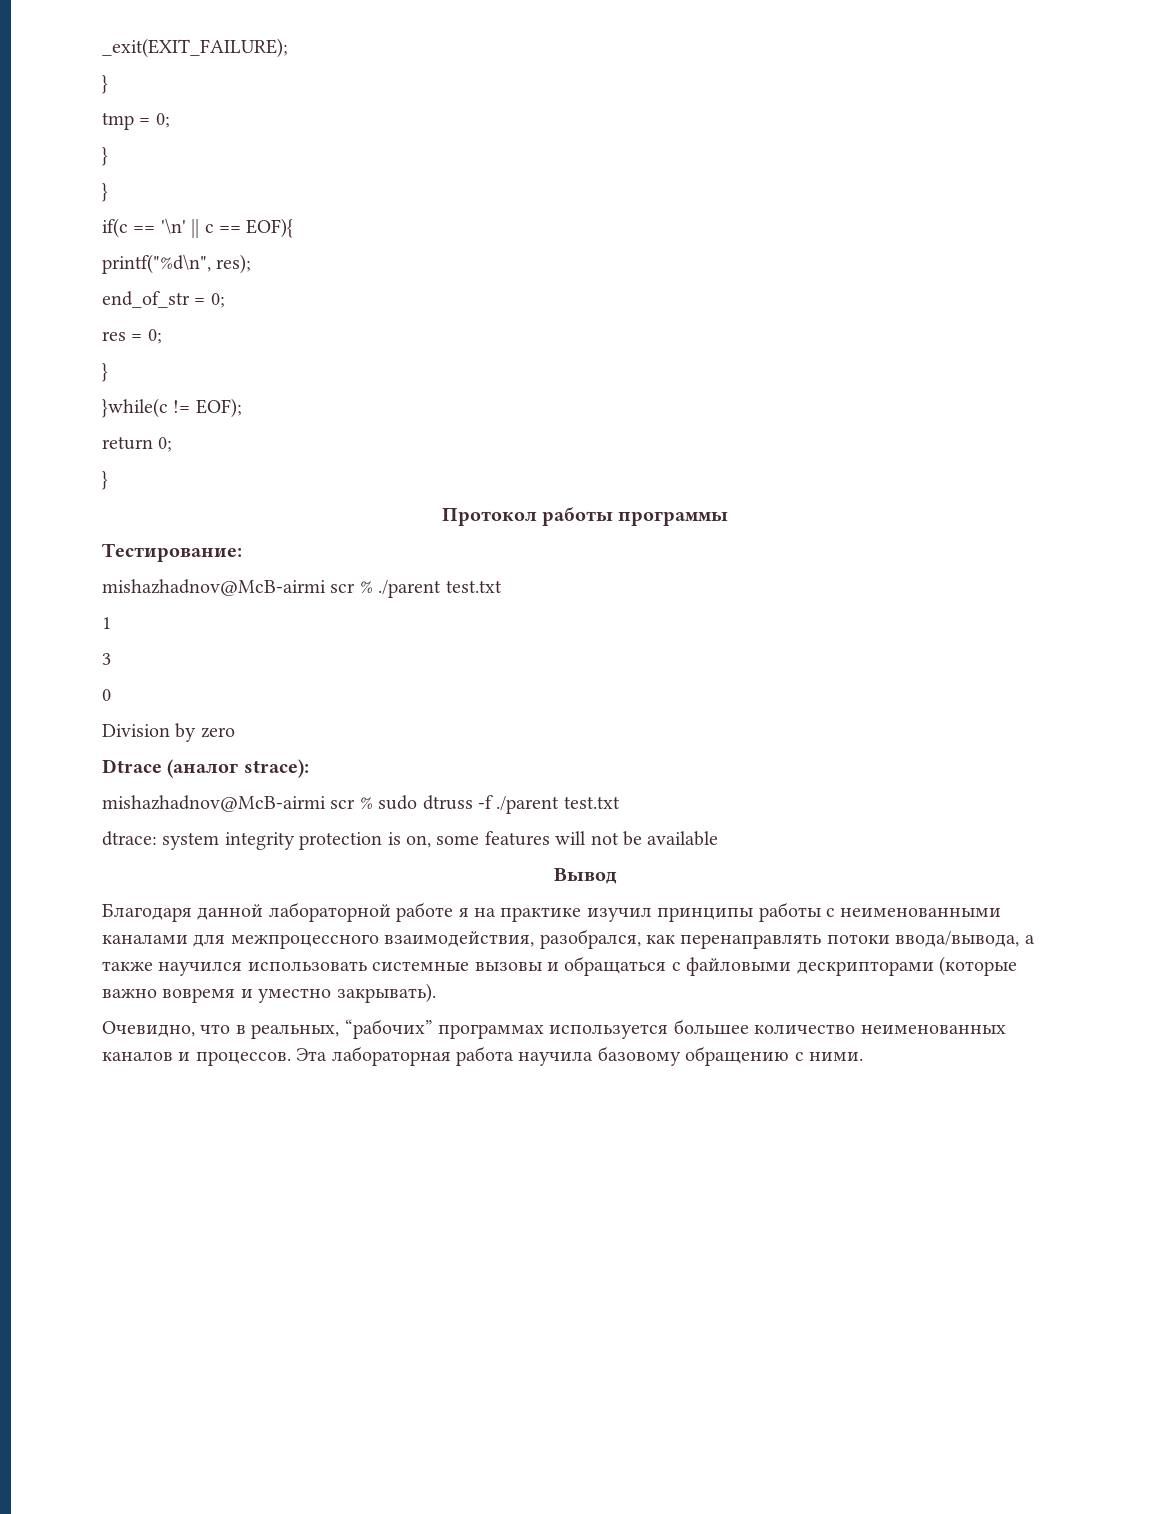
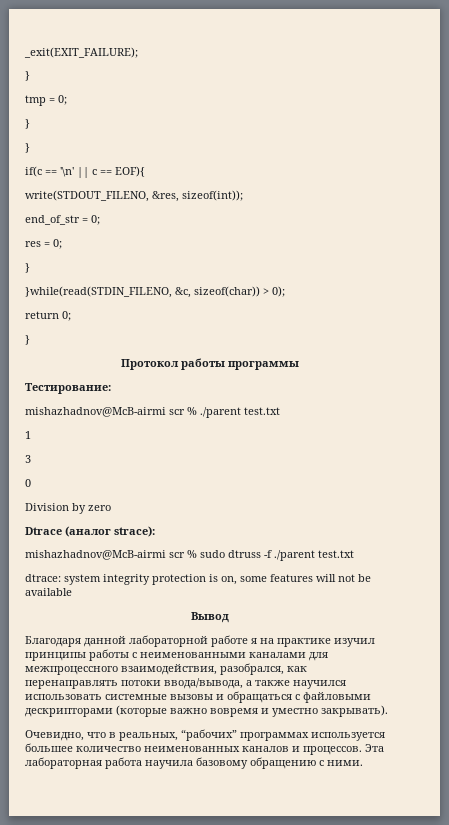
[102,254,252,274] printf("%d\n", res); -> [25,190,243,202] write(STDOUT_FILENO, &res, sizeof(int));
[102,398,242,418] }while(c != EOF); -> [25,286,285,298] }while(read(STDIN_FILENO, &c, sizeof(char)) > 0);

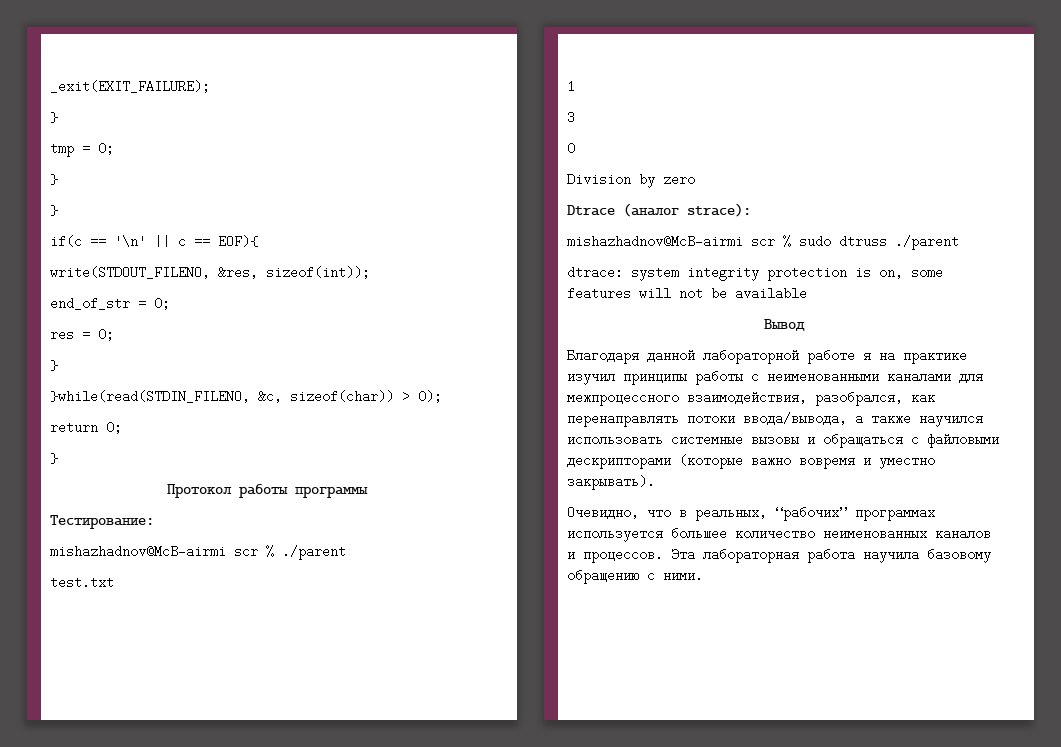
(241, 412) none -> (346, 552) //
[264,550,354,561] -f ./parent test.txt -> [895,235,959,250] ./parent

